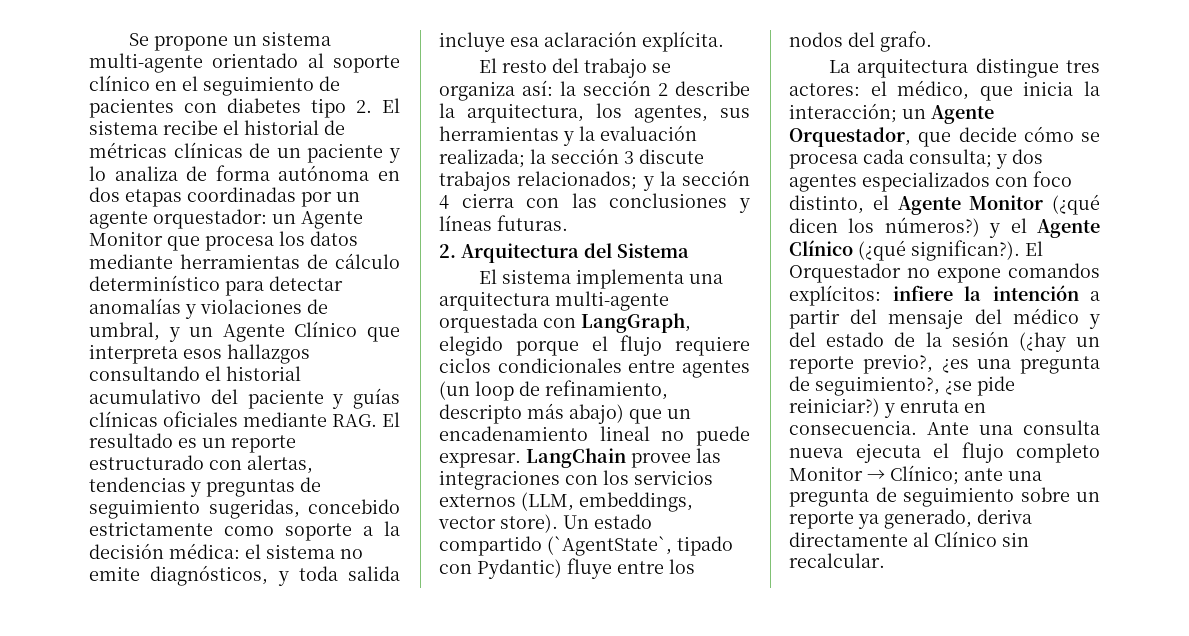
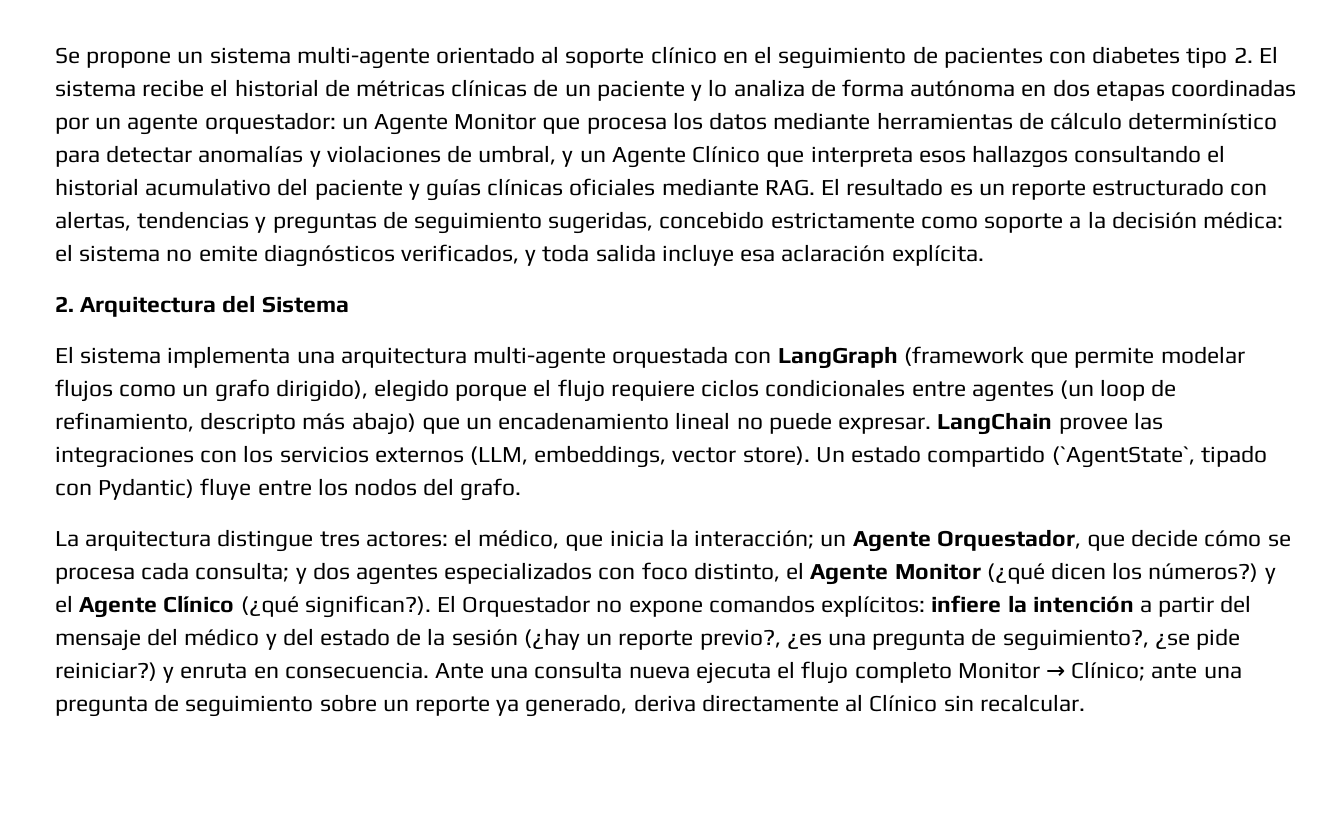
[150,565,269,586] diagnósticos, -> [263,244,520,267] diagnósticos verificados,
[478,58,671,78] [439,80,750,101] [439,103,750,123] [439,125,697,146] [439,148,704,168] [439,170,750,191] [439,193,750,213] [439,215,568,231] // El resto del trabajo se organiza así: la sección 2 describe la arquitectura, los agentes, sus herramientas y la evaluación realizada; la sección 3 discute trabajos relacionados; y la sección 4 cierra con las conclusiones y líneas futuras. -> (984, 255) none
[581,313,691,333] LangGraph, -> [777,346,1245,369] [55,379,368,402] LangGraph (framework que permite modelar flujos como un grafo dirigido),

